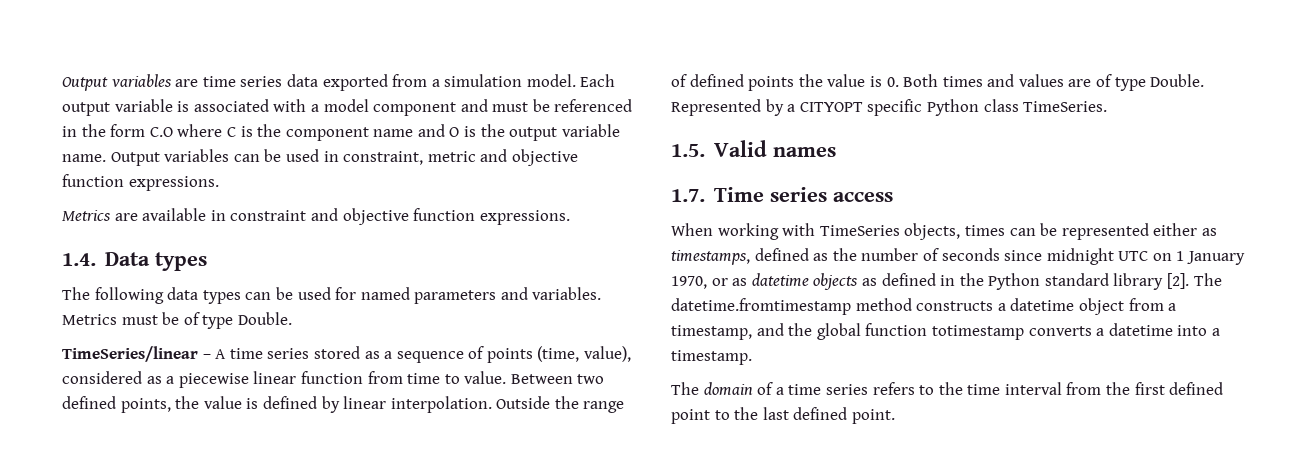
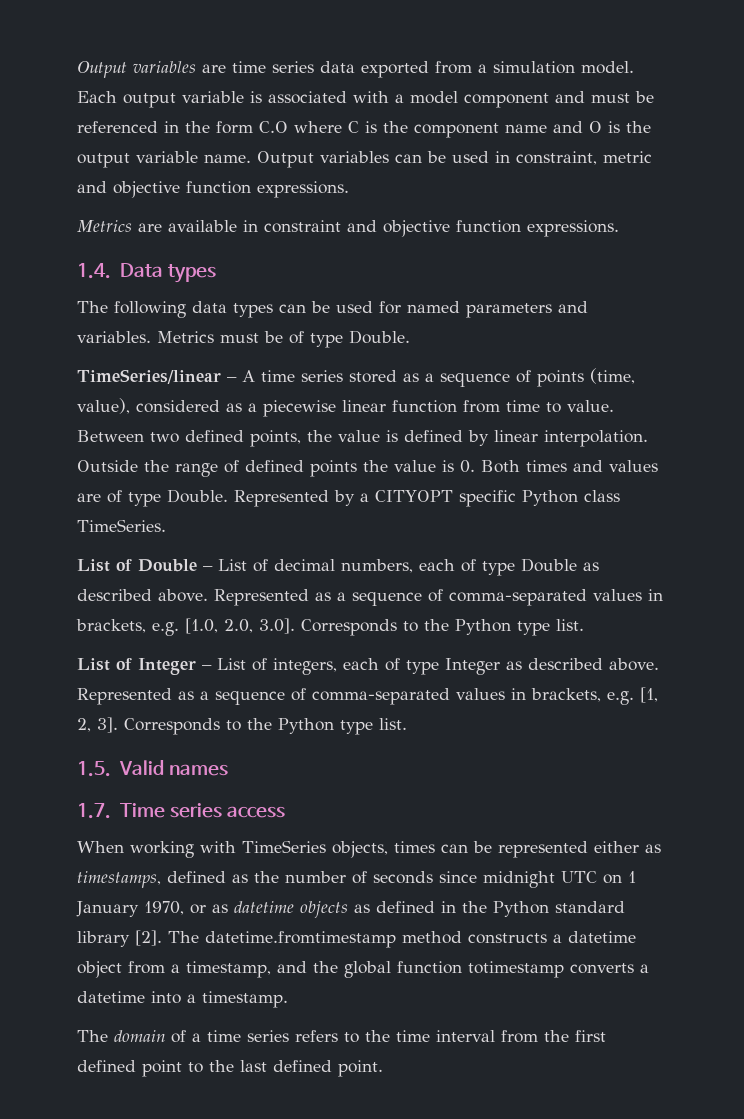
(1108, 106) none -> [77,558,599,576] [77,589,663,606] [76,618,584,636] [77,658,659,675] [77,687,658,705] [77,717,407,735] // List of Double – List of decimal numbers, each of type Double as described above. Represented as a sequence of comma-separated values in brackets, e.g. [1.0, 2.0, 3.0]. Corresponds to the Python type list. // List of Integer – List of integers, each of type Integer as described above. Represented as a sequence of comma-separated values in brackets, e.g. [1, 2, 3]. Corresponds to the Python type list.

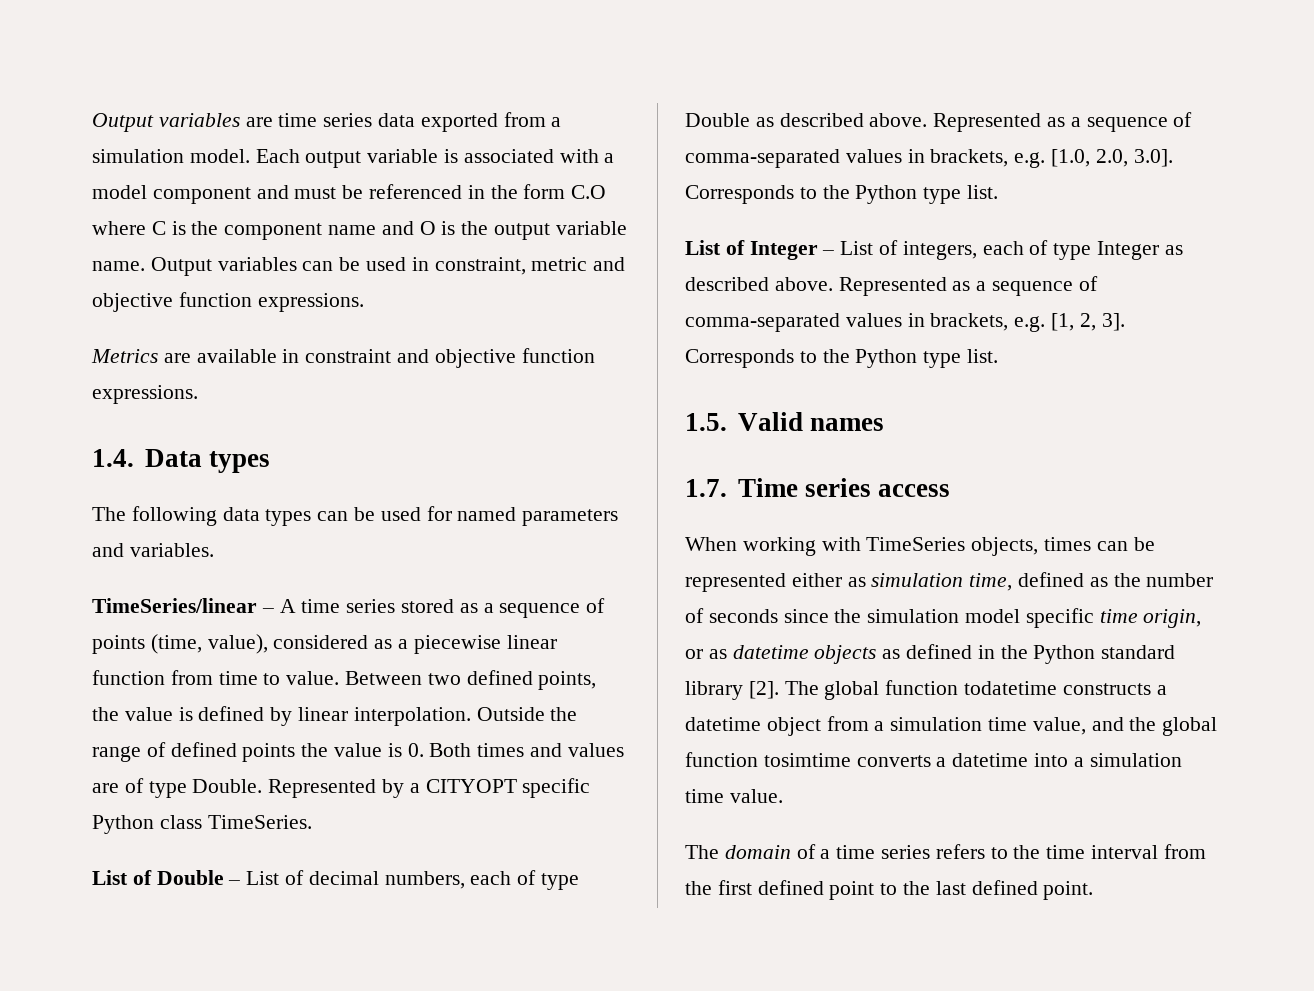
[157,330,410,348] Metrics must be of type Double. -> (214, 550) none
[77,871,161,888] timestamps, -> [871,573,1013,591] simulation time,
[483,871,636,888] [76,901,184,917] midnight UTC on 1 January 1970, -> [834,608,1202,628] the simulation model specific time origin,
[205,931,462,948] datetime.fromtimestamp method -> [824,680,1058,700] global function todatetime
[186,961,271,978] timestamp, -> [890,717,1086,735] simulation time value,
[468,961,564,978] totimestamp -> [763,753,851,767] tosimtime
[202,991,288,1008] timestamp. -> [1089,753,1182,767] [685,789,783,803] simulation time value.

